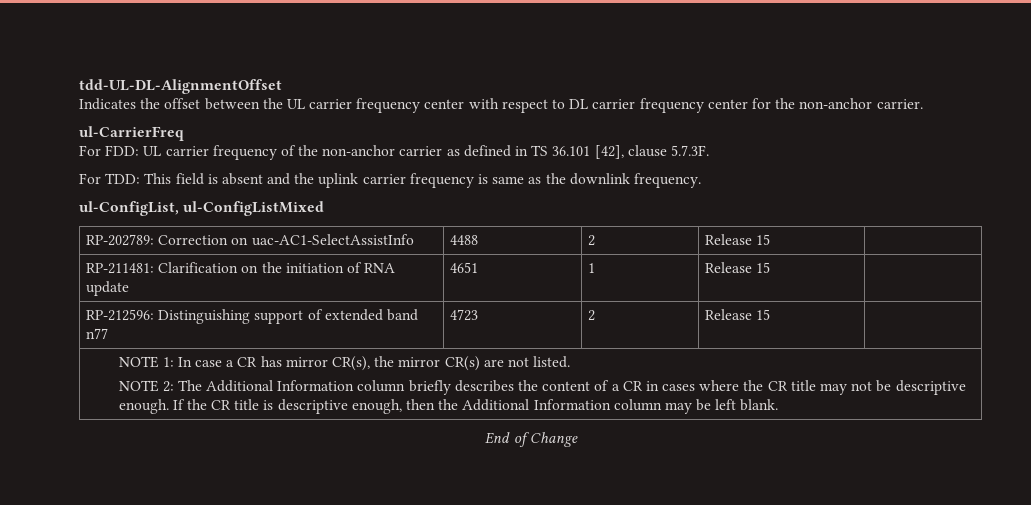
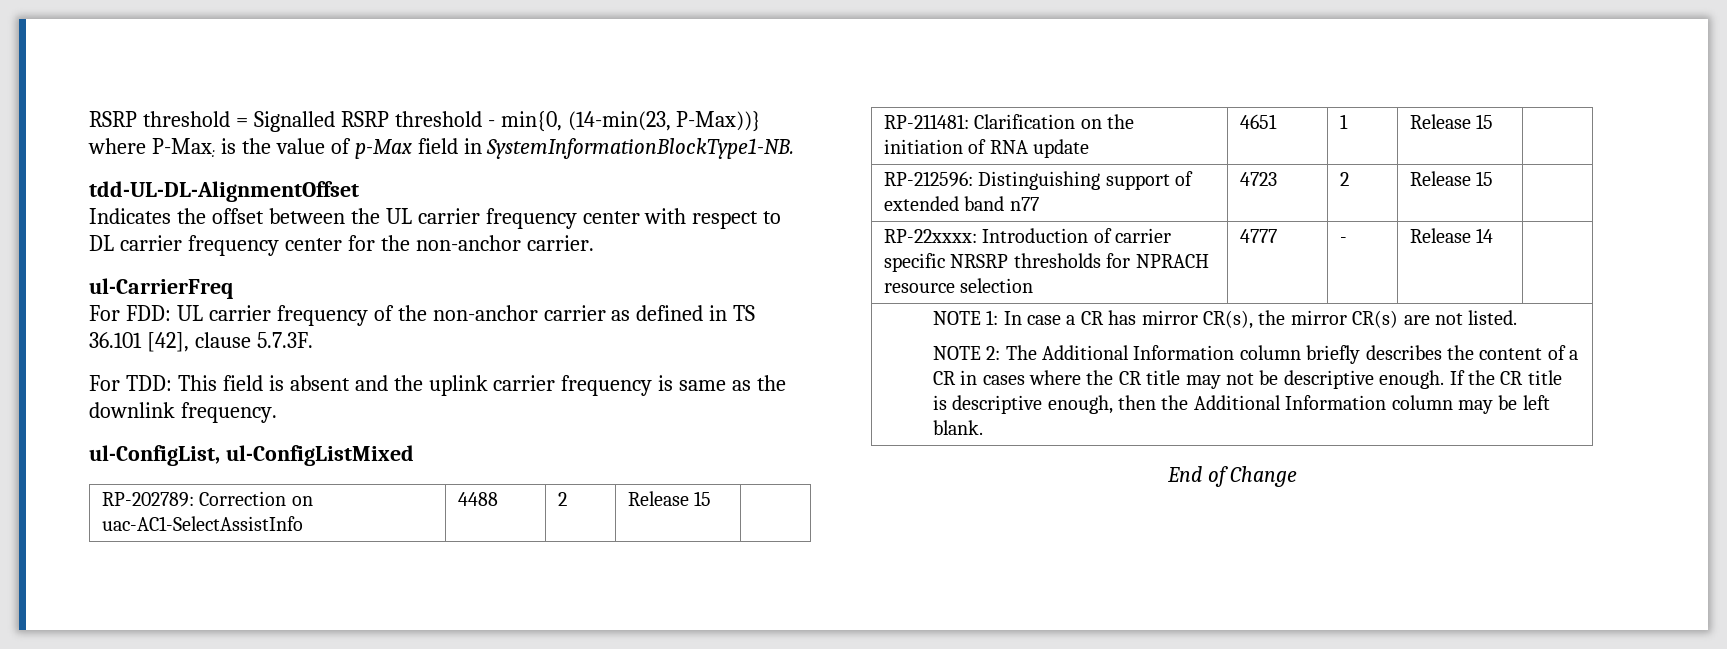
(79, 86) none -> [89,111,762,132] [88,138,795,159] RSRP threshold = Signalled RSRP threshold - min{0, (14-min(23, P-Max))} where P-Max: is the value of p-Max field in SystemInformationBlockType1-NB. //
(771, 314) none -> [883,228,1172,243] [883,253,1209,272] [883,278,1034,293] [1239,229,1277,243] [1339,237,1347,243] [1409,228,1494,243] // RP-22xxxx: Introduction of carrier specific NRSRP thresholds for NPRACH resource selection | 4777 | - | Release 14 |

